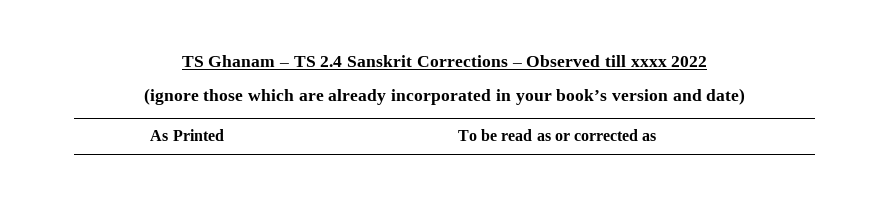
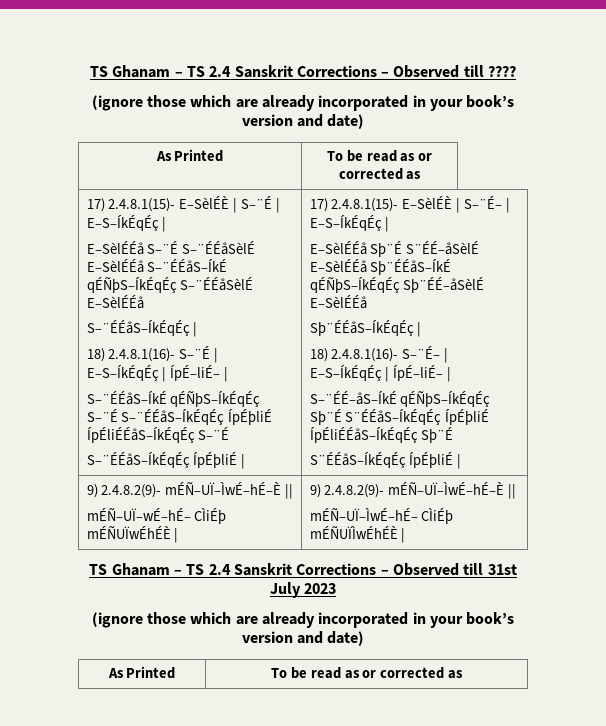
[630,56,708,67] xxxx 2022 -> [488,66,517,77] ????
(657, 137) none -> [86,196,281,213] [86,215,167,232] [86,241,256,255] [86,259,228,273] [86,277,254,293] [86,295,144,309] [86,320,198,337] [86,346,219,363] [86,365,229,382] [86,391,261,407] [86,409,273,425] [86,427,230,443] [86,452,246,469] [309,196,511,213] [309,215,390,232] [309,241,480,257] [309,259,452,275] [309,277,485,293] [309,295,367,309] [309,320,422,337] [309,346,449,363] [309,365,452,382] [309,391,491,407] [309,409,490,425] [309,427,454,443] [309,452,462,469] [86,482,294,499] [86,508,227,524] [86,526,179,543] [309,482,517,499] [309,508,454,524] [309,526,406,543] [89,563,517,576] [269,582,337,598] [91,612,515,628] [241,631,365,646] [107,666,176,679] [270,667,464,679] // 17) 2.4.8.1(15)- E–SèlÉÈ | S–¨É | E–S–ÍkÉqÉç | // E–SèlÉÉå S–¨É S–¨ÉÉåSèlÉ E–SèlÉÉå S–¨ÉÉåS–ÍkÉ qÉÑþS–ÍkÉqÉç S–¨ÉÉåSèlÉ E–SèlÉÉå // S–¨ÉÉåS–ÍkÉqÉç | // 18) 2.4.8.1(16)- S–¨É | E–S–ÍkÉqÉç | ÍpÉ–liÉ– | // S–¨ÉÉåS–ÍkÉ qÉÑþS–ÍkÉqÉç S–¨É S–¨ÉÉåS–ÍkÉqÉç ÍpÉþliÉ ÍpÉliÉÉåS–ÍkÉqÉç S–¨É // S–¨ÉÉåS–ÍkÉqÉç ÍpÉþliÉ | | 17) 2.4.8.1(15)- E–SèlÉÈ | S–¨É– | E–S–ÍkÉqÉç | // E–SèlÉÉå Sþ¨É S¨ÉÉ–åSèlÉ E–SèlÉÉå Sþ¨ÉÉåS–ÍkÉ qÉÑþS–ÍkÉqÉç Sþ¨ÉÉ–åSèlÉ E–SèlÉÉå // Sþ¨ÉÉåS–ÍkÉqÉç | // 18) 2.4.8.1(16)- S–¨É– | E–S–ÍkÉqÉç | ÍpÉ–liÉ– | // S–¨ÉÉ–åS–ÍkÉ qÉÑþS–ÍkÉqÉç Sþ¨É S¨ÉÉåS–ÍkÉqÉç ÍpÉþliÉ ÍpÉliÉÉåS–ÍkÉqÉç Sþ¨É // S¨ÉÉåS–ÍkÉqÉç ÍpÉþliÉ | // 9) 2.4.8.2(9)- mÉÑ–UÏ–ÌwÉ–hÉ–È || // mÉÑ–UÏ–wÉ–hÉ– CÌiÉþ mÉÑUÏwÉhÉÈ | | 9) 2.4.8.2(9)- mÉÑ–UÏ–ÌwÉ–hÉ–È || // mÉÑ–UÏ–ÌwÉ–hÉ– CÌiÉþ mÉÑUÏÌwÉhÉÈ | // TS Ghanam – TS 2.4 Sanskrit Corrections – Observed till 31st July 2023 // (ignore those which are already incorporated in your book’s version and date) // As Printed | To be read as or corrected as

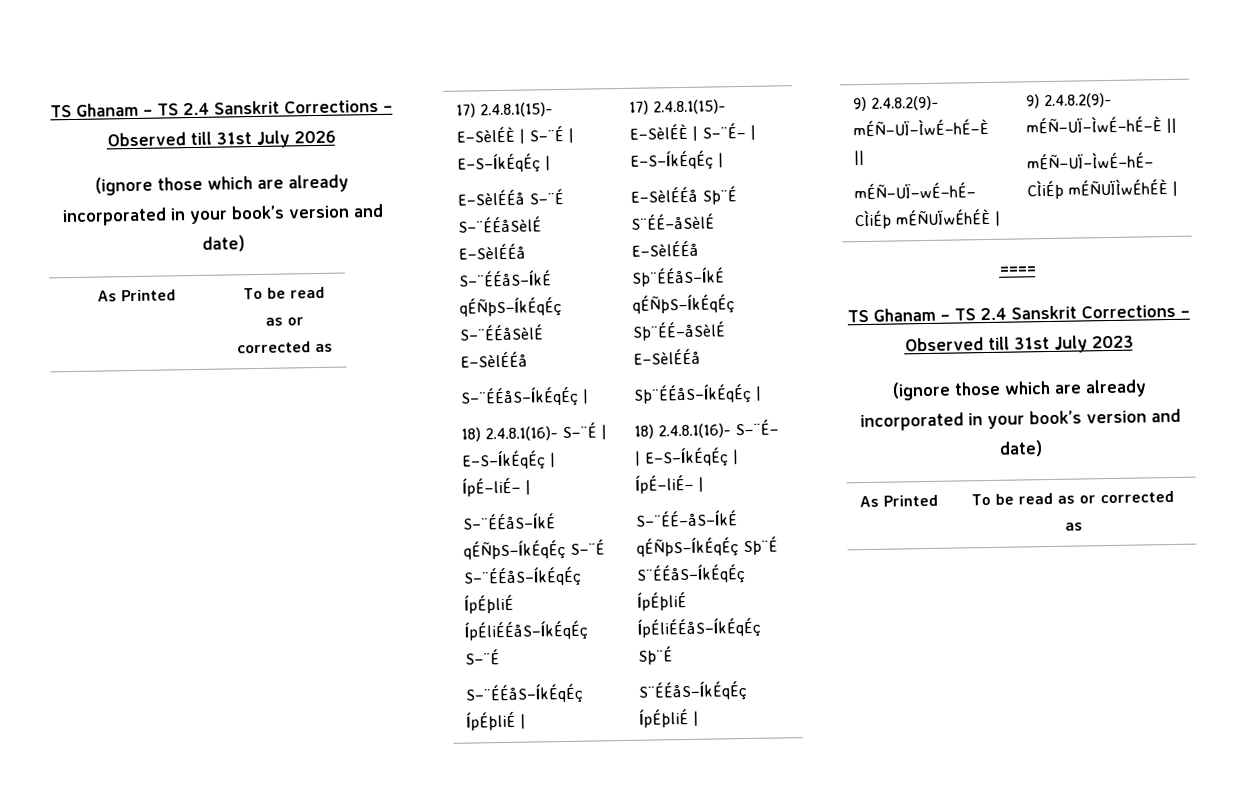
[488,66,517,77] ???? -> [215,130,336,148] 31st July 2026
(406, 535) none -> [998,266,1037,275] // ====

